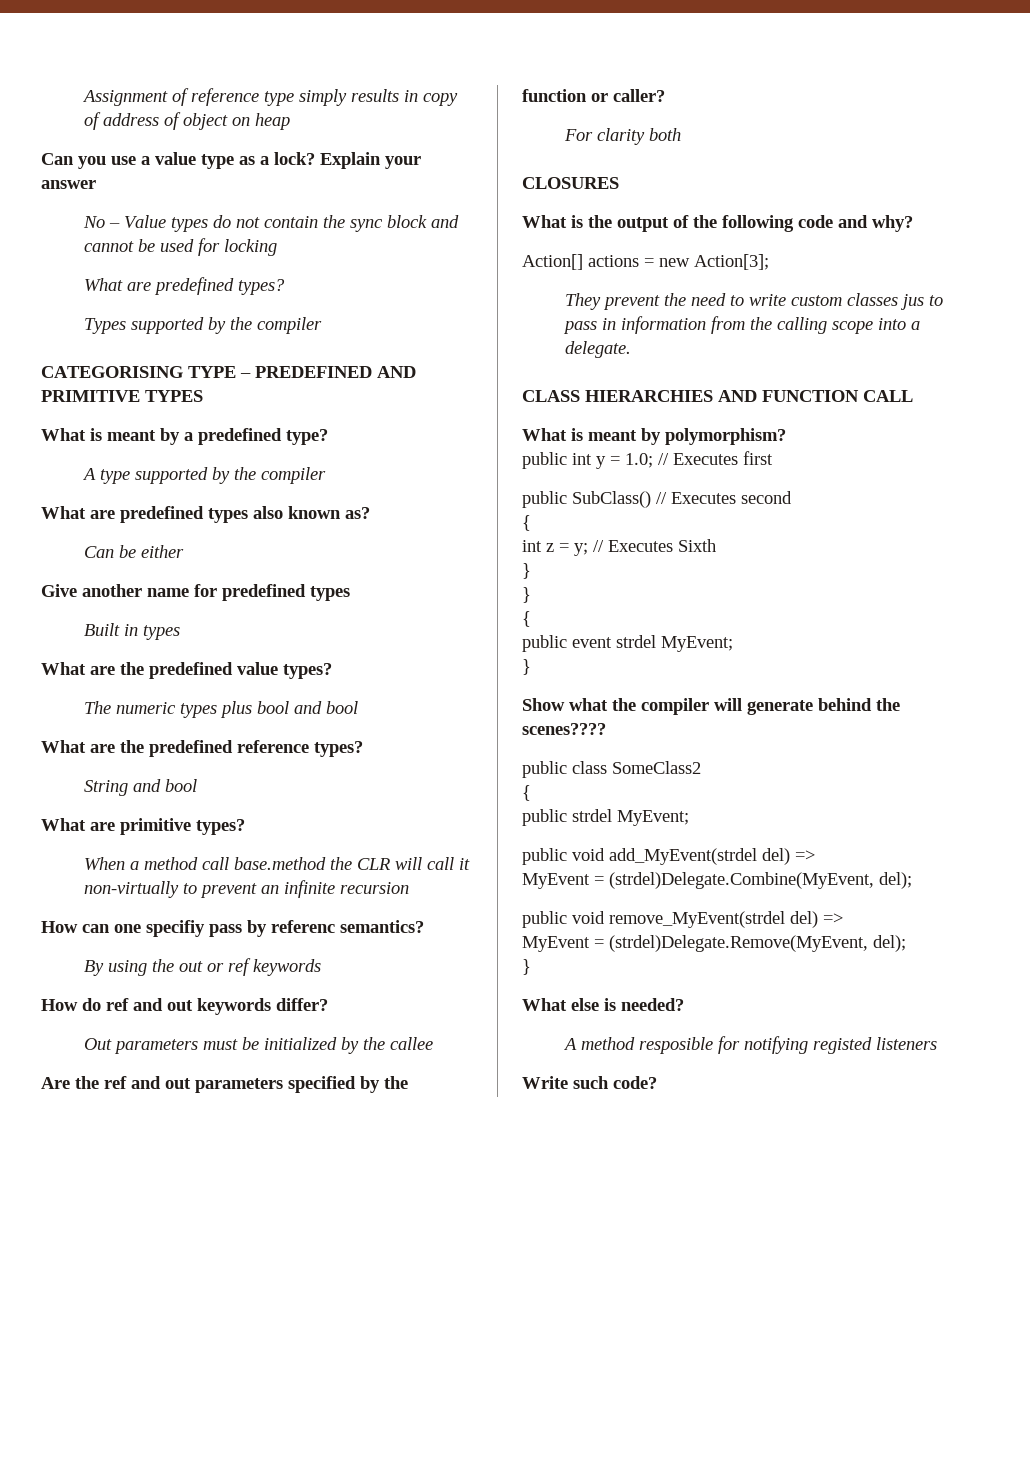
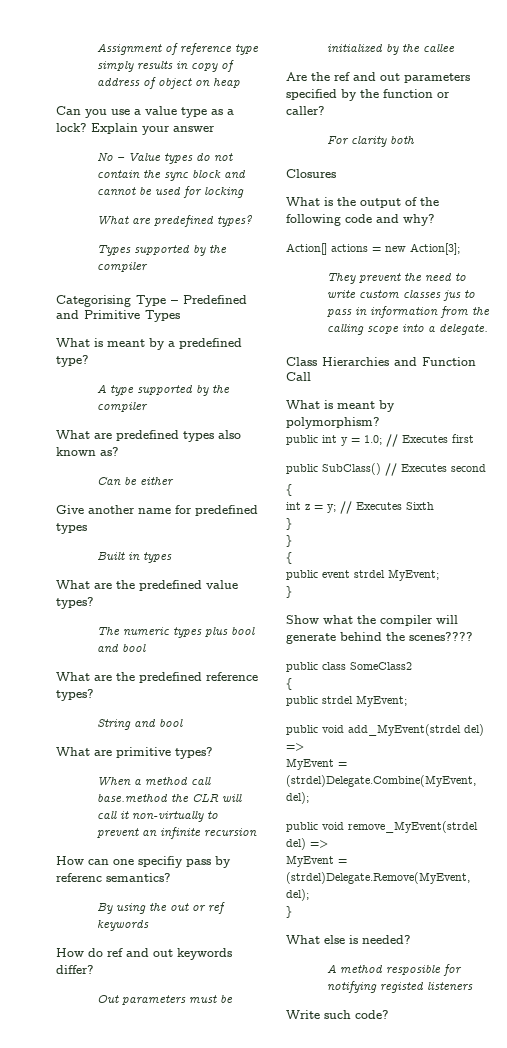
[41,366,416,378] [41,390,203,402] CATEGORISING TYPE – PREDEFINED AND PRIMITIVE TYPES -> [56,295,247,307] [56,310,180,322] Categorising Type – Predefined and Primitive Types
[522,177,619,189] CLOSURES -> [286,169,336,178] Closures
[522,390,913,402] CLASS HIERARCHIES AND FUNCTION CALL -> [286,357,476,366] [286,372,311,381] Class Hierarchies and Function Call

